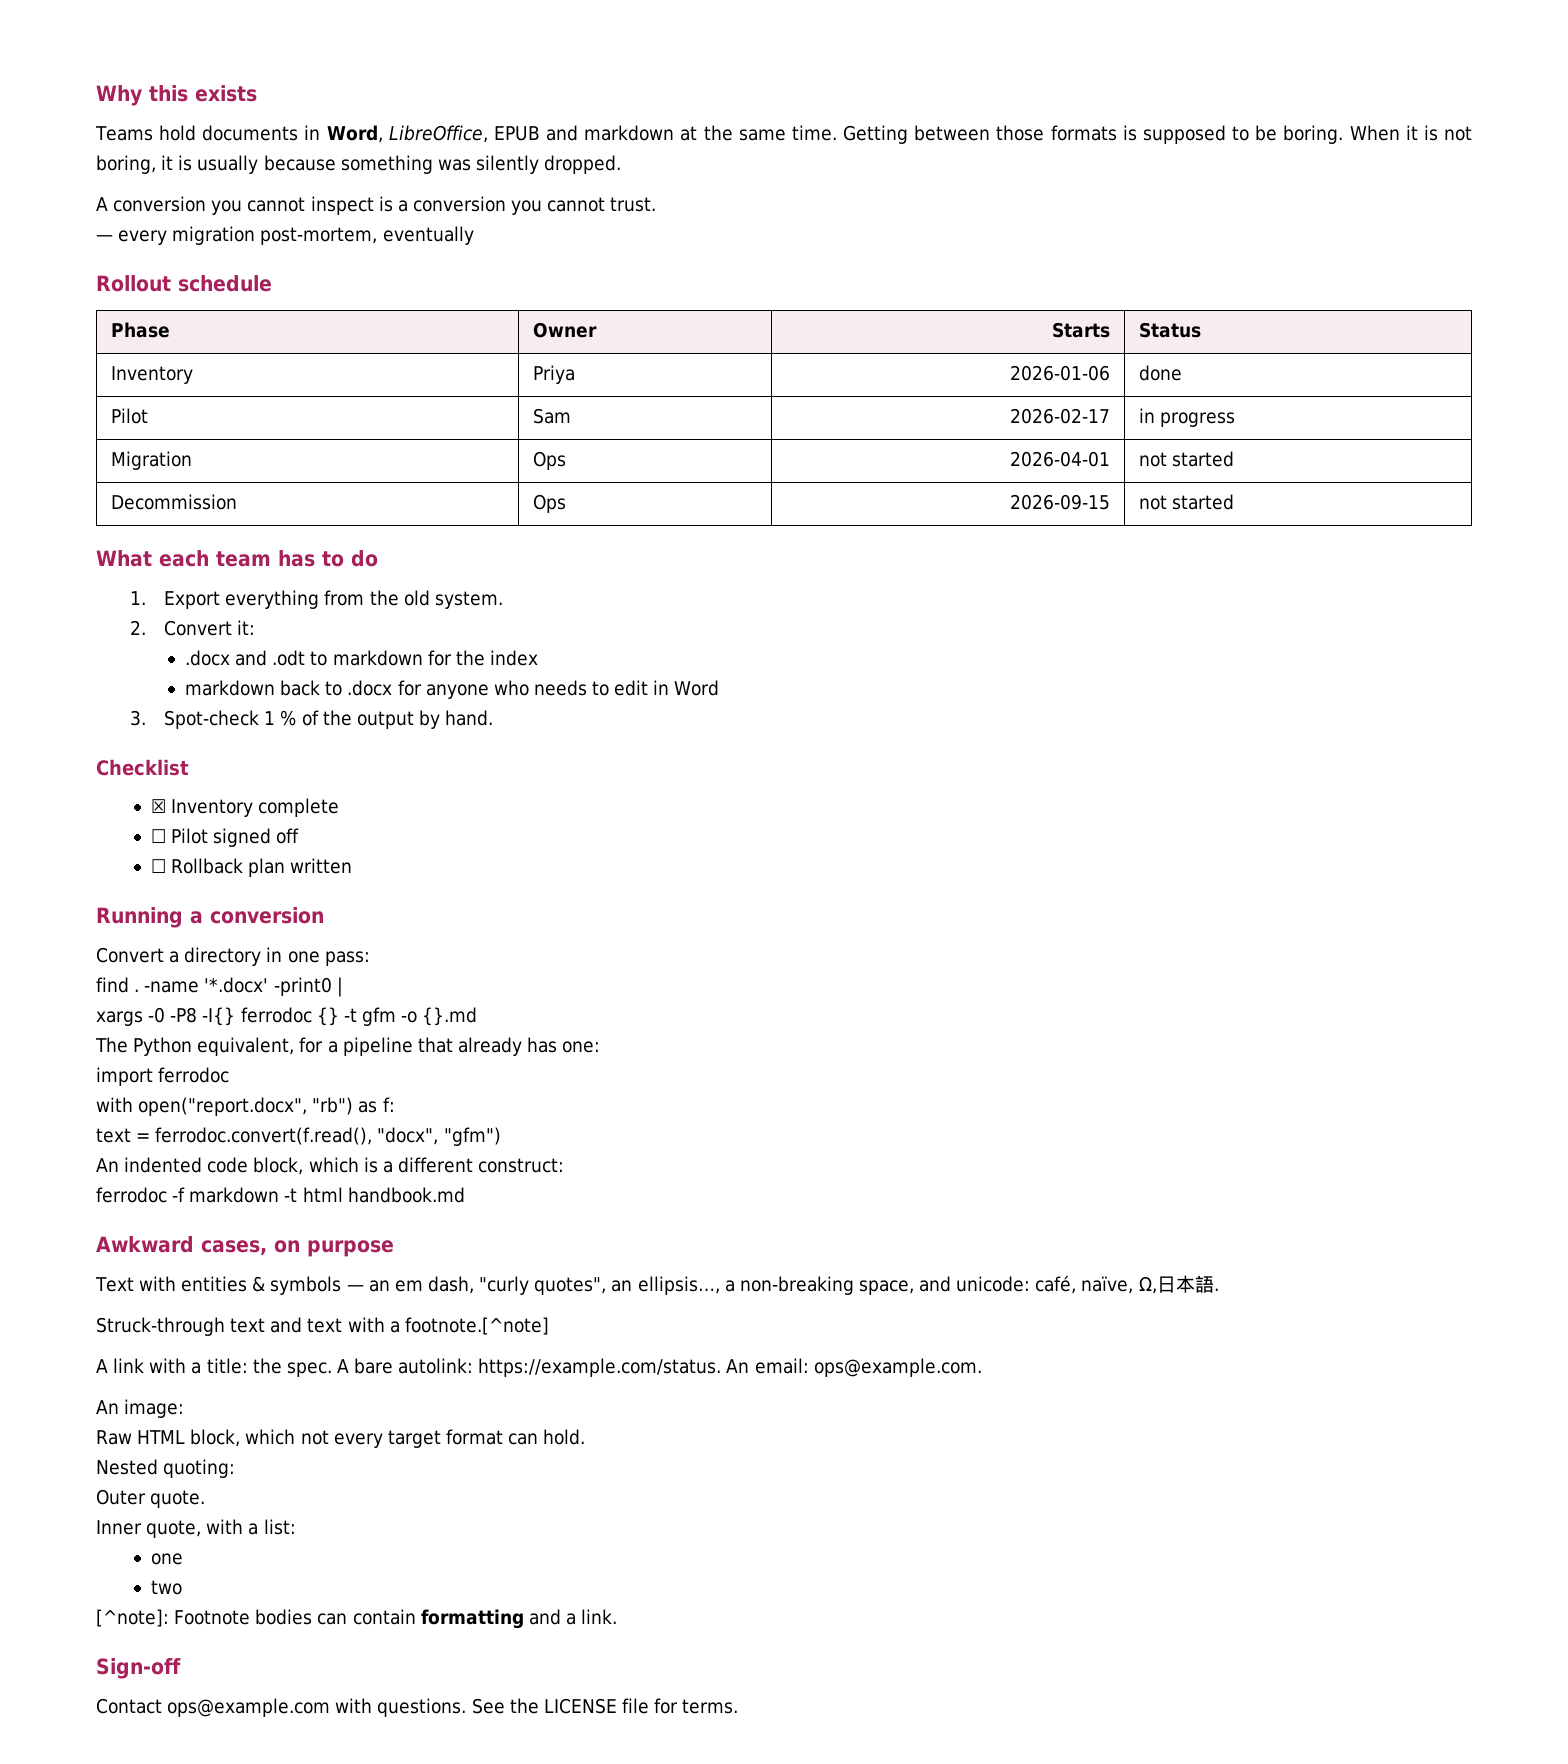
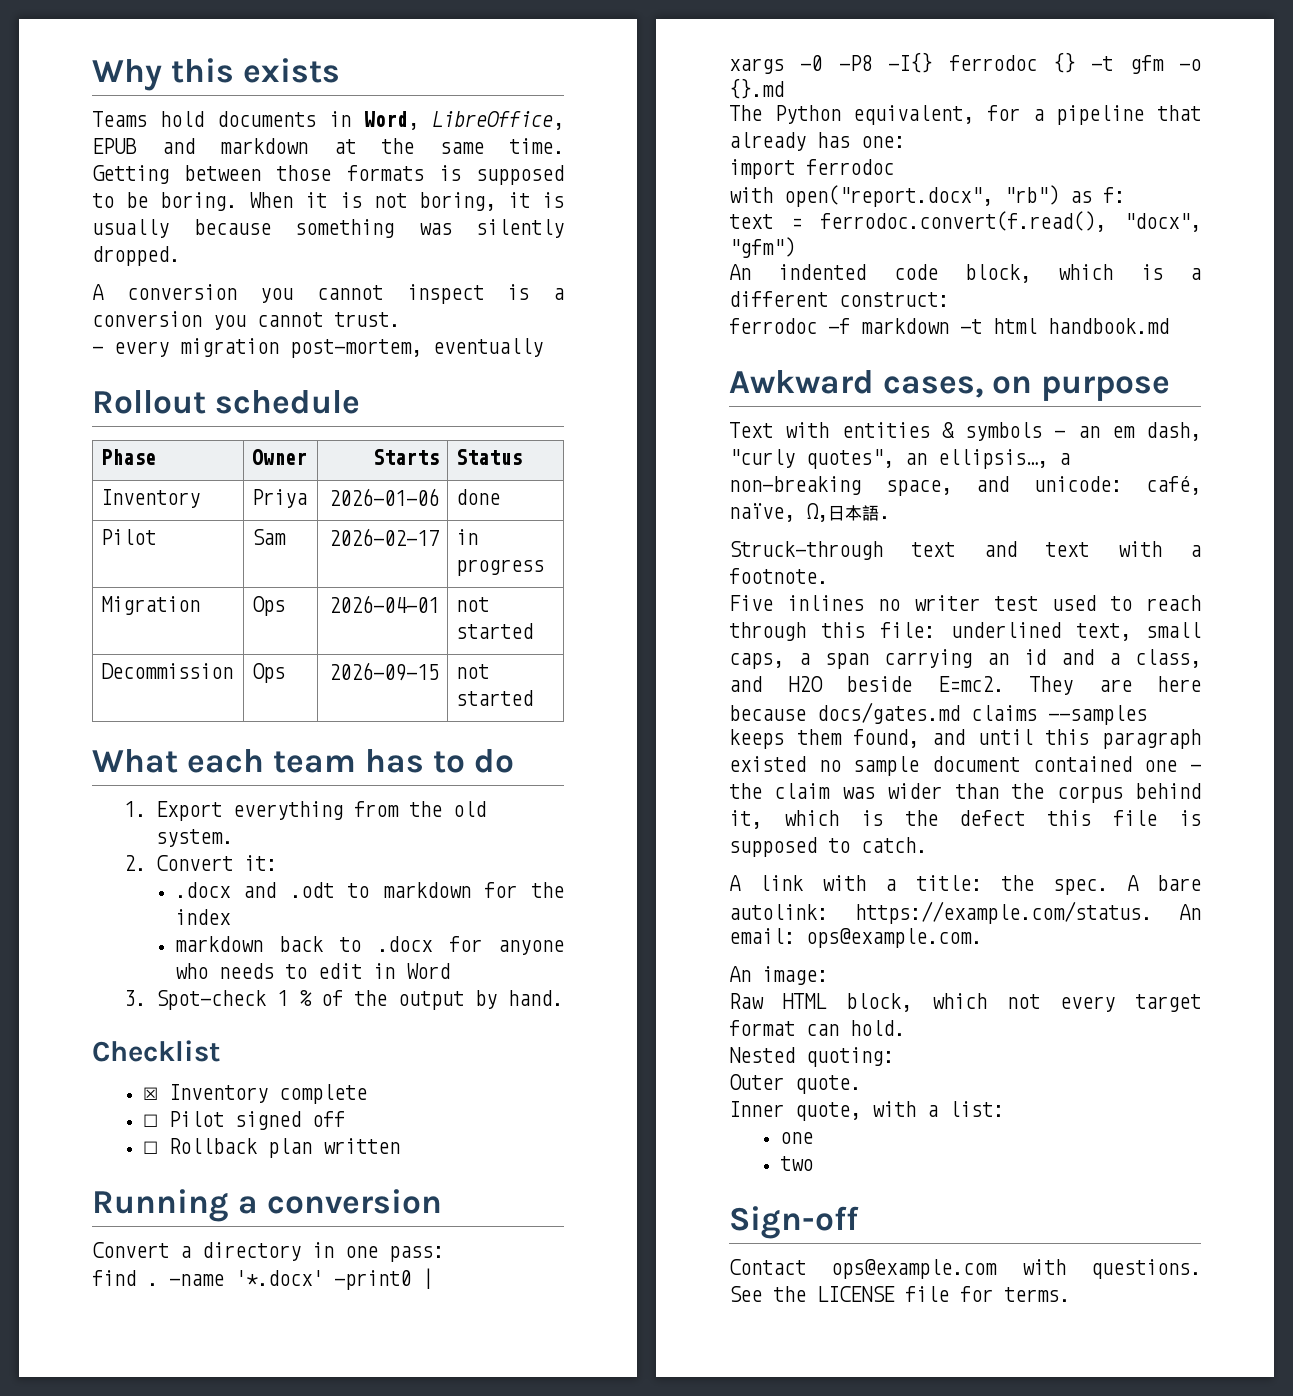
[404,1317,549,1335] footnote.[^note] -> [729,568,828,584] [729,595,1201,611] [729,622,1201,641] [729,649,1201,669] [729,676,1201,695] [729,702,1147,725] [729,729,1201,749] [729,756,1201,776] [729,783,1201,803] [729,810,1201,829] [729,837,927,857] footnote. // Five inlines no writer test used to reach through this file: underlined text, small caps, a span carrying an id and a class, and H2O beside E=mc2. They are here because docs/gates.md claims --samples keeps them found, and until this paragraph existed no sample document contained one — the claim was wider than the corpus behind it, which is the defect this file is supposed to catch.
[96,1609,618,1629] // [^note]: Footnote bodies can contain formatting and a link. -> (813, 1163) none

